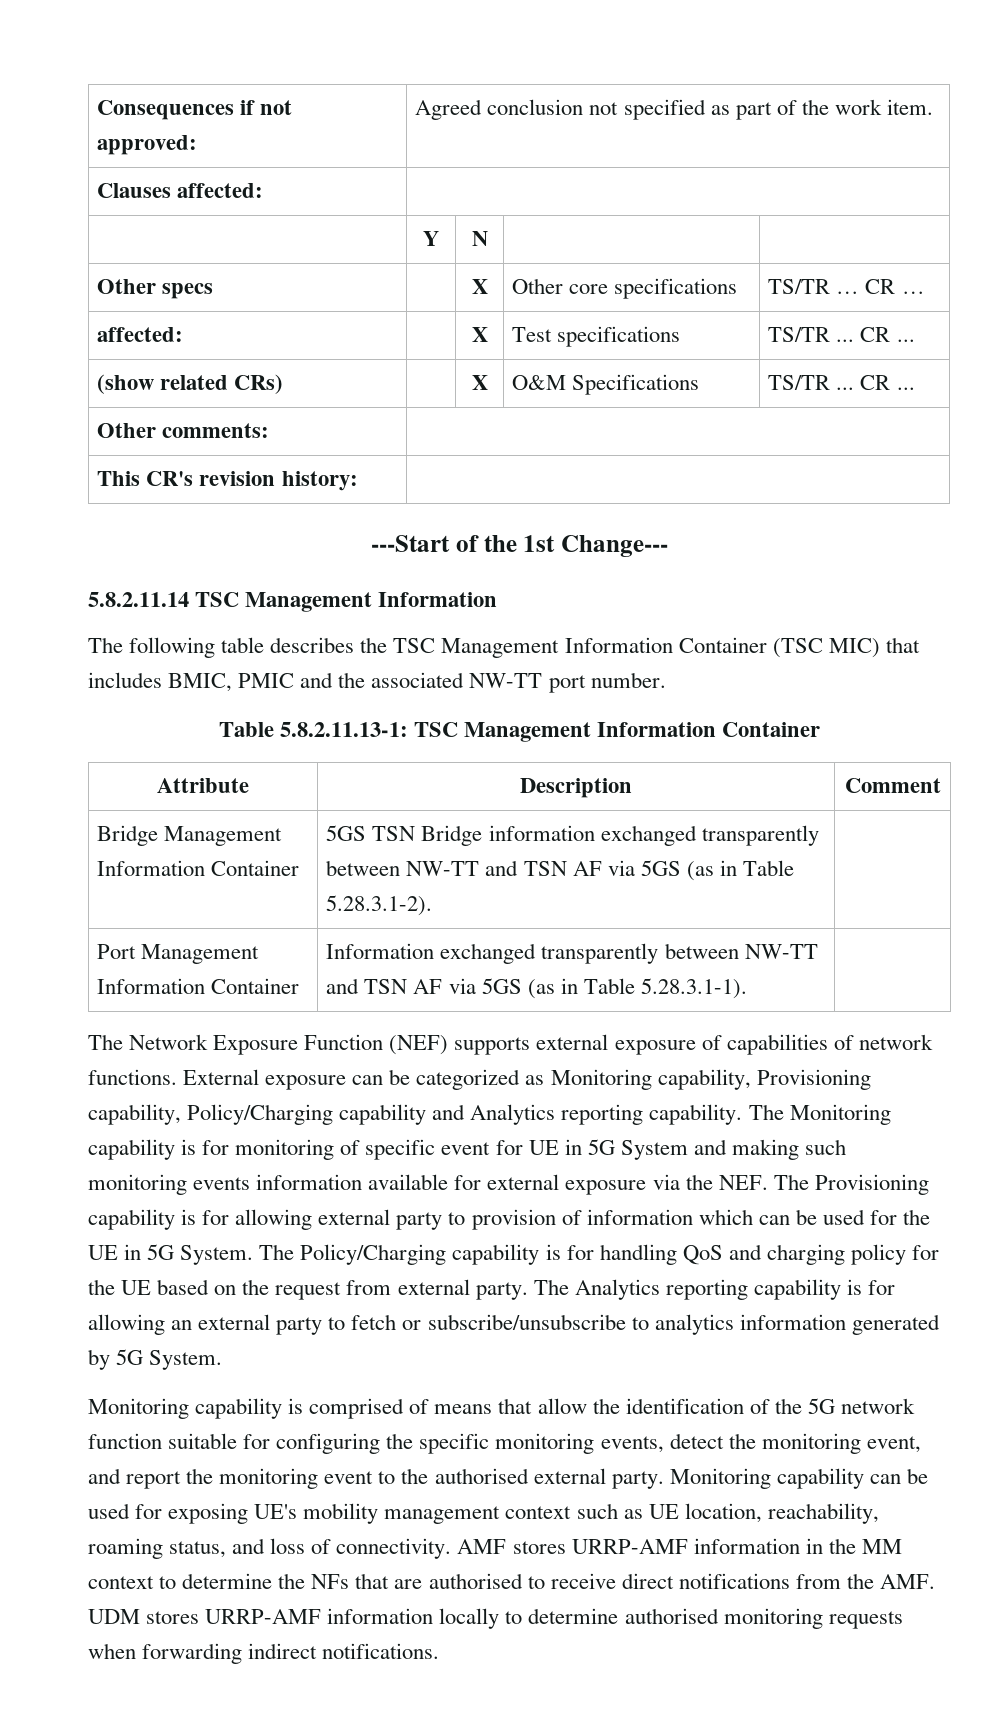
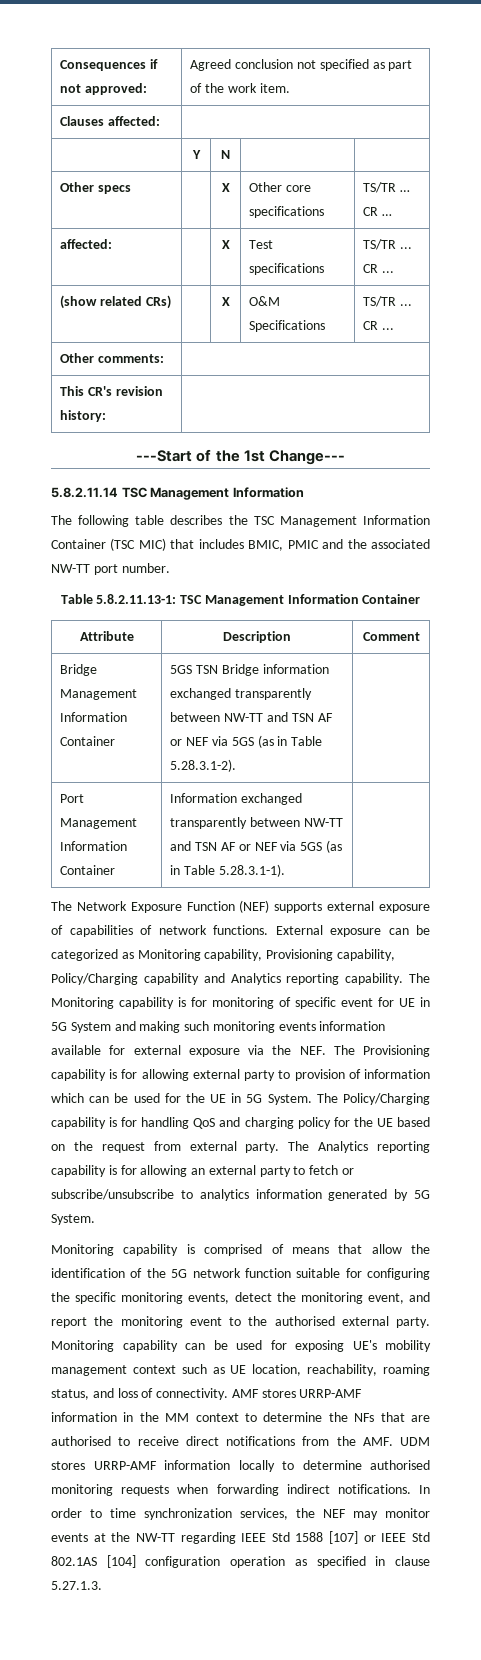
(602, 868) none -> [170,737,210,746] or NEF
(443, 986) none -> [238,842,278,851] or NEF
(440, 1651) none -> [419,1485,430,1494] [51,1508,430,1520] [51,1531,430,1544] [51,1555,430,1568] [51,1581,102,1590] In order to time synchronization services, the NEF may monitor events at the NW-TT regarding IEEE Std 1588 [107] or IEEE Std 802.1AS [104] configuration operation as specified in clause 5.27.1.3.

